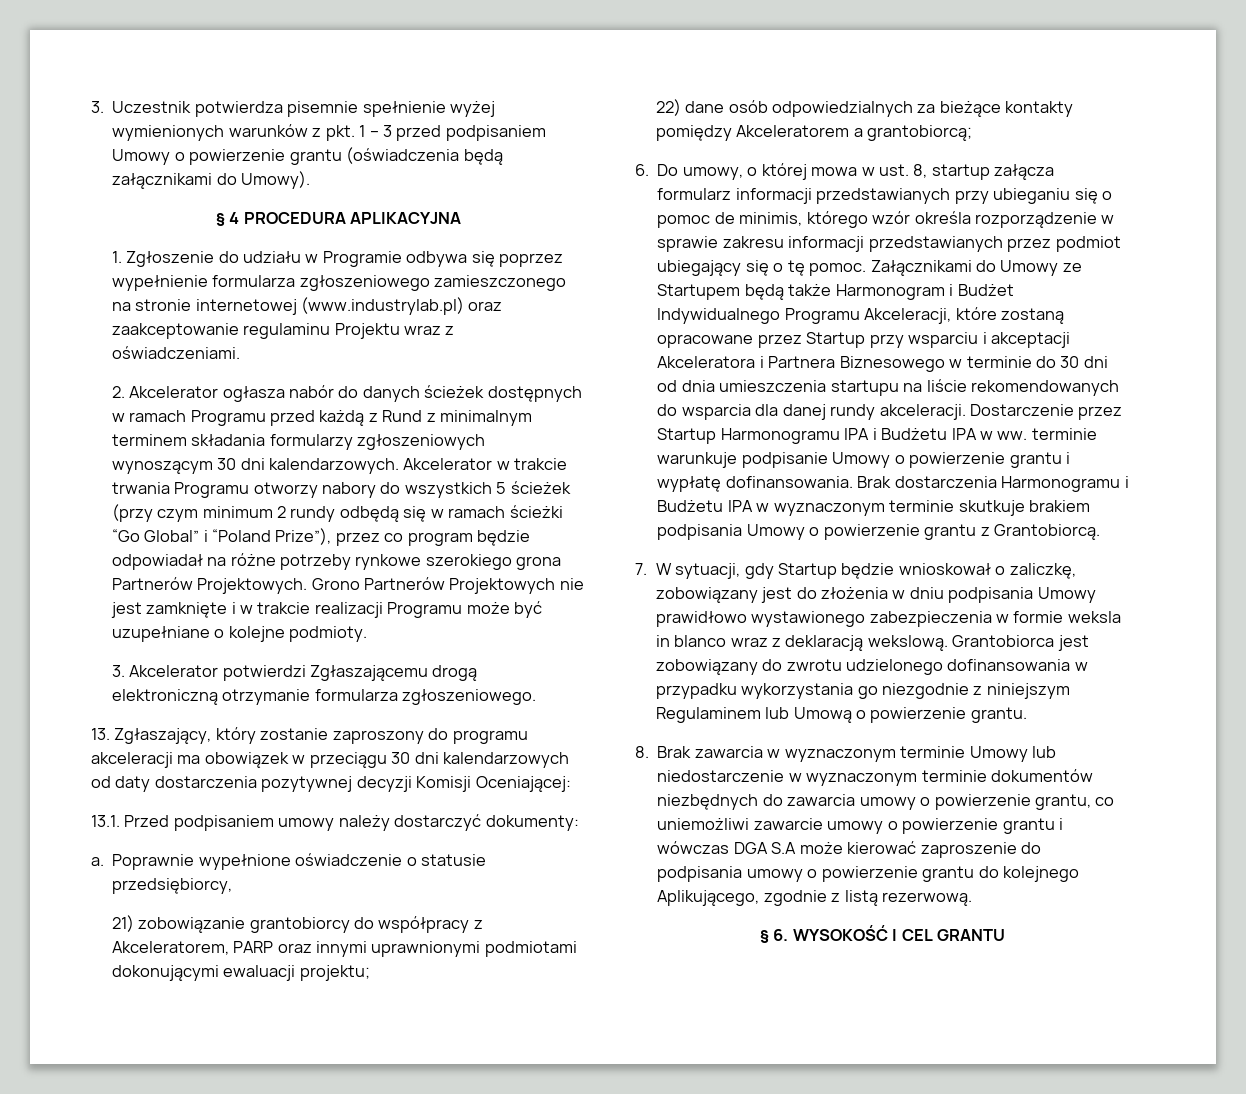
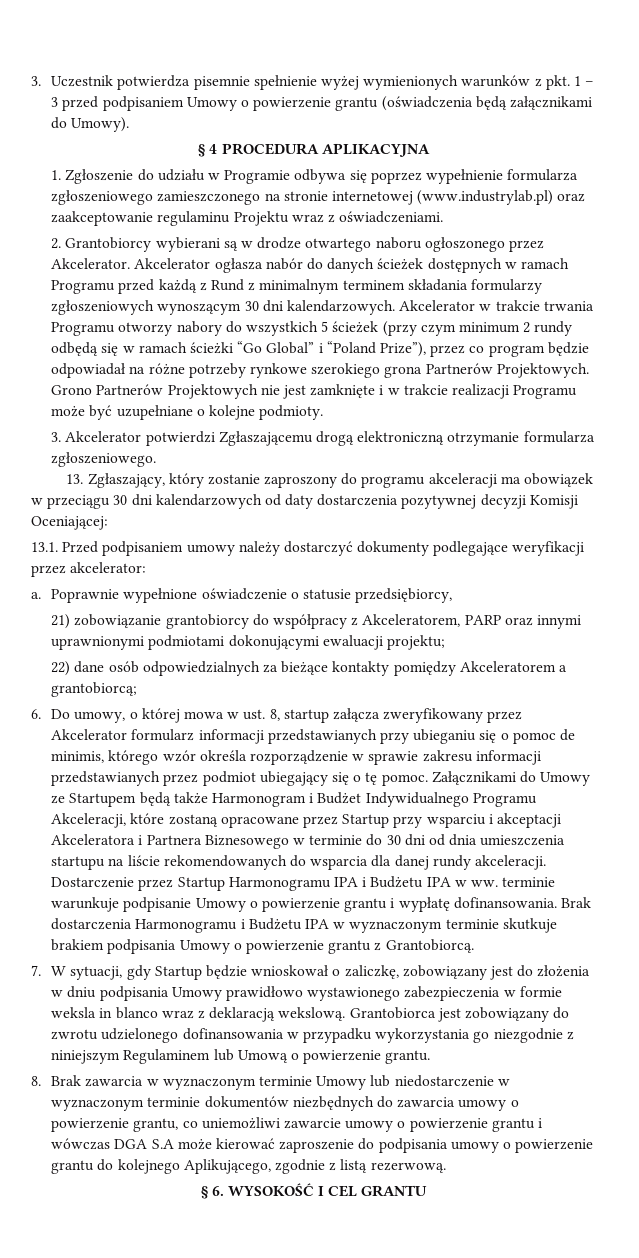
(125, 392) none -> [65,237,544,252] [51,258,131,269] Grantobiorcy wybierani są w drodze otwartego naboru ogłoszonego przez Akcelerator.
[485,815,579,831] dokumenty: -> [357,541,585,556] [31,562,147,577] dokumenty podlegające weryfikacji przez akcelerator:
(1055, 172) none -> [383,708,523,723] [51,729,128,740] zweryfikowany przez Akcelerator

